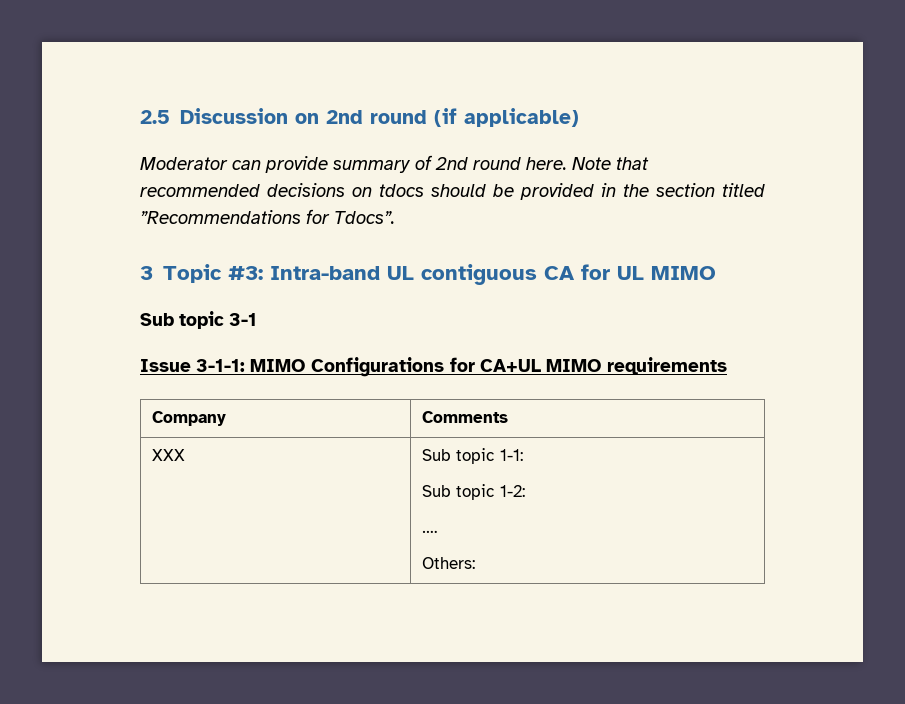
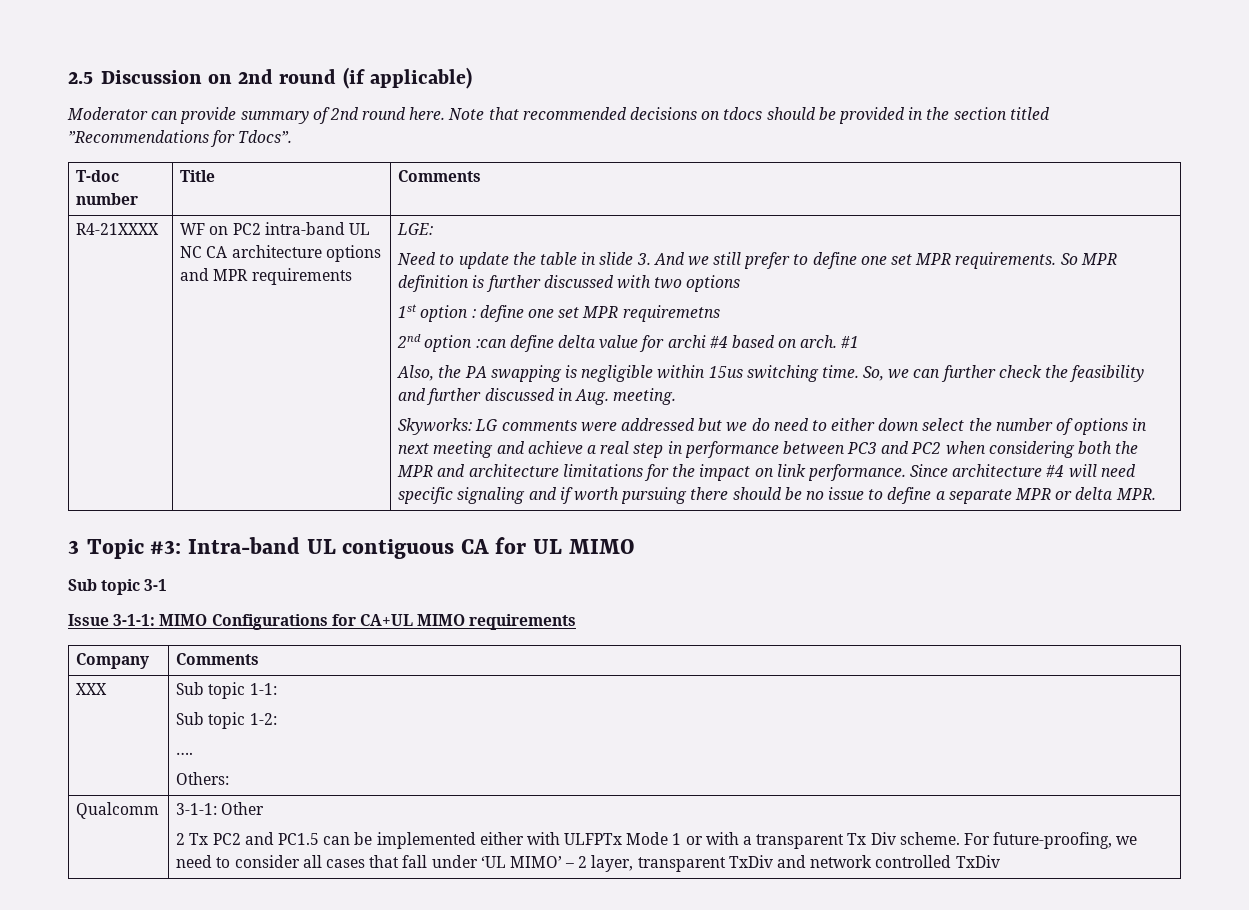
(396, 217) none -> [76,170,120,182] [76,193,139,205] [180,170,216,182] [398,170,482,182] [76,223,160,235] [180,222,370,235] [180,245,381,262] [180,268,352,285] [397,223,434,235] [397,252,1117,269] [398,275,741,292] [398,304,720,322] [397,334,860,352] [397,365,1145,382] [398,388,677,405] [398,418,1148,435] [398,441,1139,458] [397,464,1136,481] [398,487,1156,504] // T-doc number | Title | Comments // R4-21XXXX | WF on PC2 intra-band UL NC CA architecture options and MPR requirements | LGE: // Need to update the table in slide 3. And we still prefer to define one set MPR requirements. So MPR definition is further discussed with two options // 1st option : define one set MPR requiremetns // 2nd option :can define delta value for archi #4 based on arch. #1 // Also, the PA swapping is negligible within 15us switching time. So, we can further check the feasibility and further discussed in Aug. meeting. // Skyworks: LG comments were addressed but we do need to either down select the number of options in next meeting and achieve a real step in performance between PC3 and PC2 when considering both the MPR and architecture limitations for the impact on link performance. Since architecture #4 will need specific signaling and if worth pursuing there should be no issue to define a separate MPR or delta MPR.
(476, 563) none -> [76,802,160,819] [176,802,265,815] [176,832,1138,849] [176,855,1000,872] // Qualcomm | 3-1-1: Other // 2 Tx PC2 and PC1.5 can be implemented either with ULFPTx Mode 1 or with a transparent Tx Div scheme. For future-proofing, we need to consider all cases that fall under ‘UL MIMO’ – 2 layer, transparent TxDiv and network controlled TxDiv

